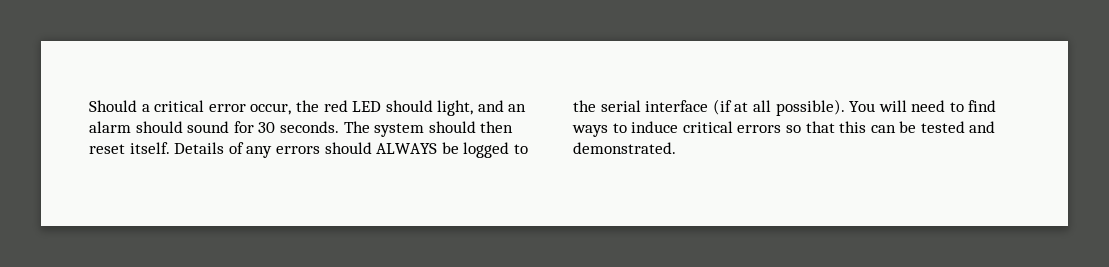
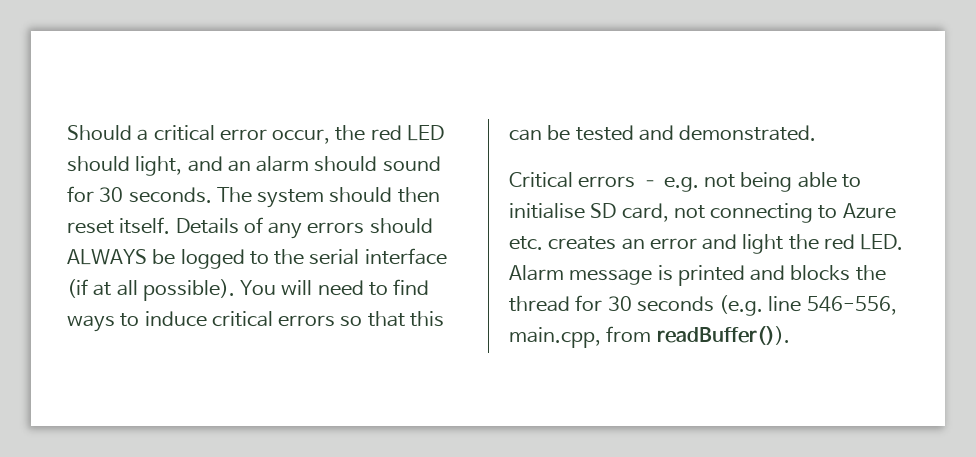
(676, 148) none -> [509,172,861,192] [509,203,896,223] [509,234,904,254] [509,265,886,286] [509,295,897,316] [509,326,790,348] // Critical errors – e.g. not being able to initialise SD card, not connecting to Azure etc. creates an error and light the red LED. Alarm message is printed and blocks the thread for 30 seconds (e.g. line 546-556, main.cpp, from readBuffer()).

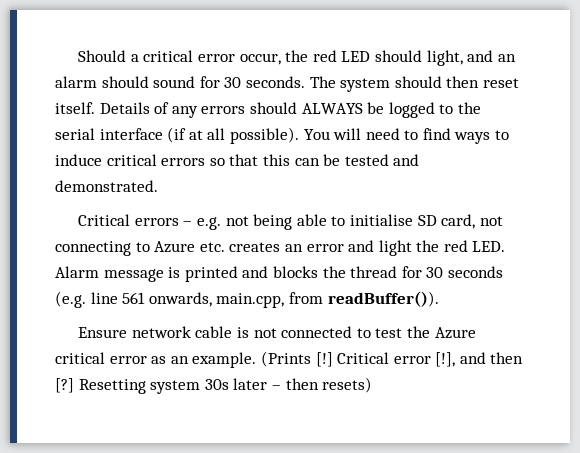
[806,296,897,315] 546-556, -> [122,292,212,307] 561 onwards,
(790, 335) none -> [78,326,476,339] [55,351,524,368] [55,377,373,394] // Ensure network cable is not connected to test the Azure critical error as an example. (Prints [!] Critical error [!], and then [?] Resetting system 30s later – then resets)

